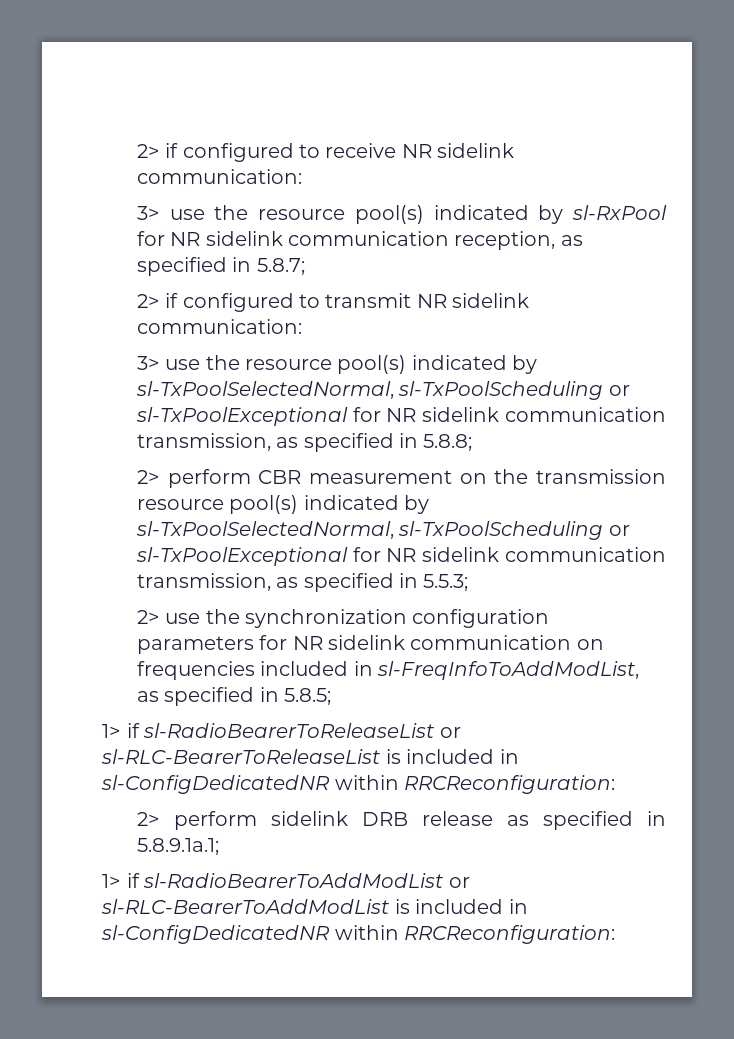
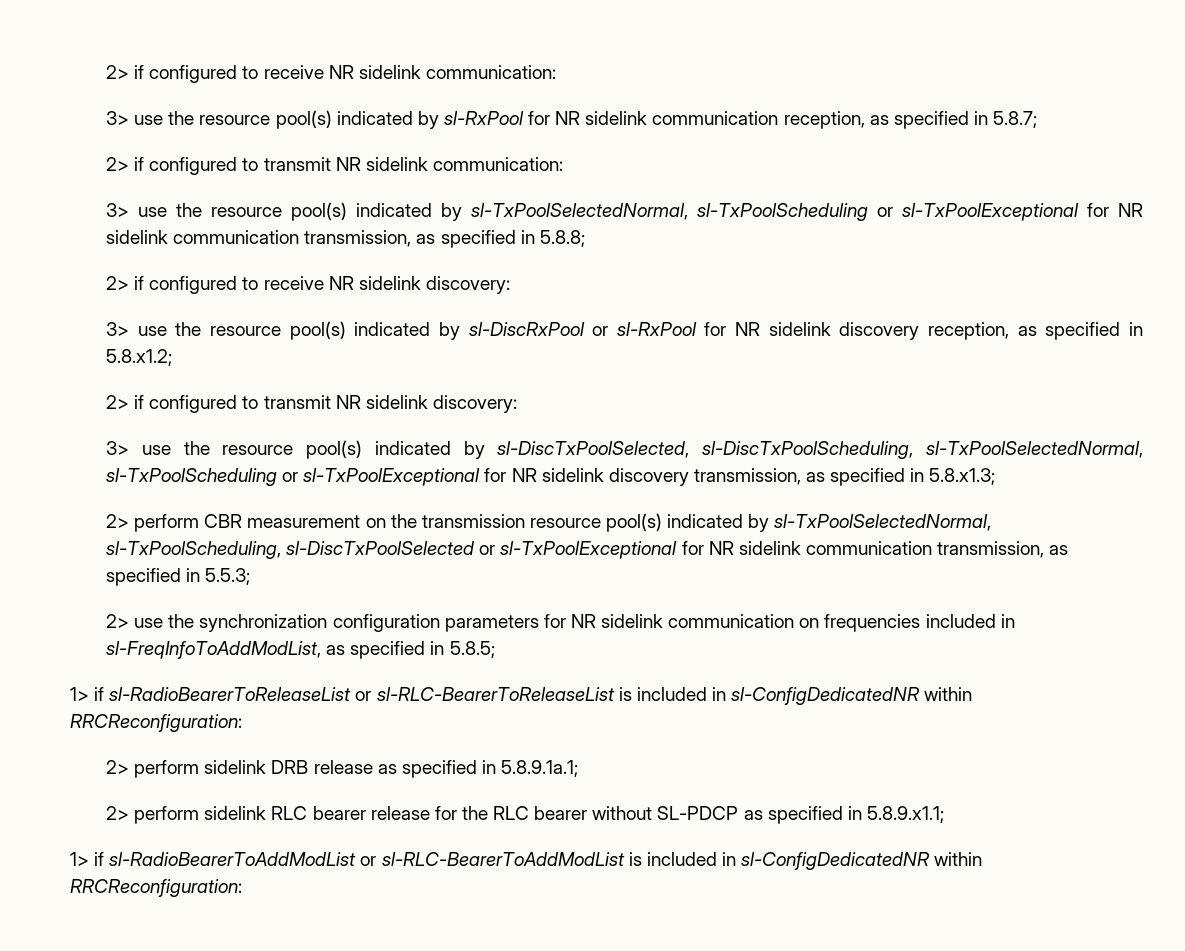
(473, 442) none -> [106,276,510,294] [106,321,1143,340] [106,349,173,366] [106,395,517,413] [106,440,1143,459] [106,468,996,486] // 2> if configured to receive NR sidelink discovery: // 3> use the resource pool(s) indicated by sl-DiscRxPool or sl-RxPool for NR sidelink discovery reception, as specified in 5.8.x1.2; // 2> if configured to transmit NR sidelink discovery: // 3> use the resource pool(s) indicated by sl-DiscTxPoolSelected, sl-DiscTxPoolScheduling, sl-TxPoolSelectedNormal, sl-TxPoolScheduling or sl-TxPoolExceptional for NR sidelink discovery transmission, as specified in 5.8.x1.3;
[398,521,604,540] sl-TxPoolScheduling -> [106,541,476,559] sl-TxPoolScheduling, sl-DiscTxPoolSelected
(219, 846) none -> [106,806,944,824] // 2> perform sidelink RLC bearer release for the RLC bearer without SL-PDCP as specified in 5.8.9.x1.1;

